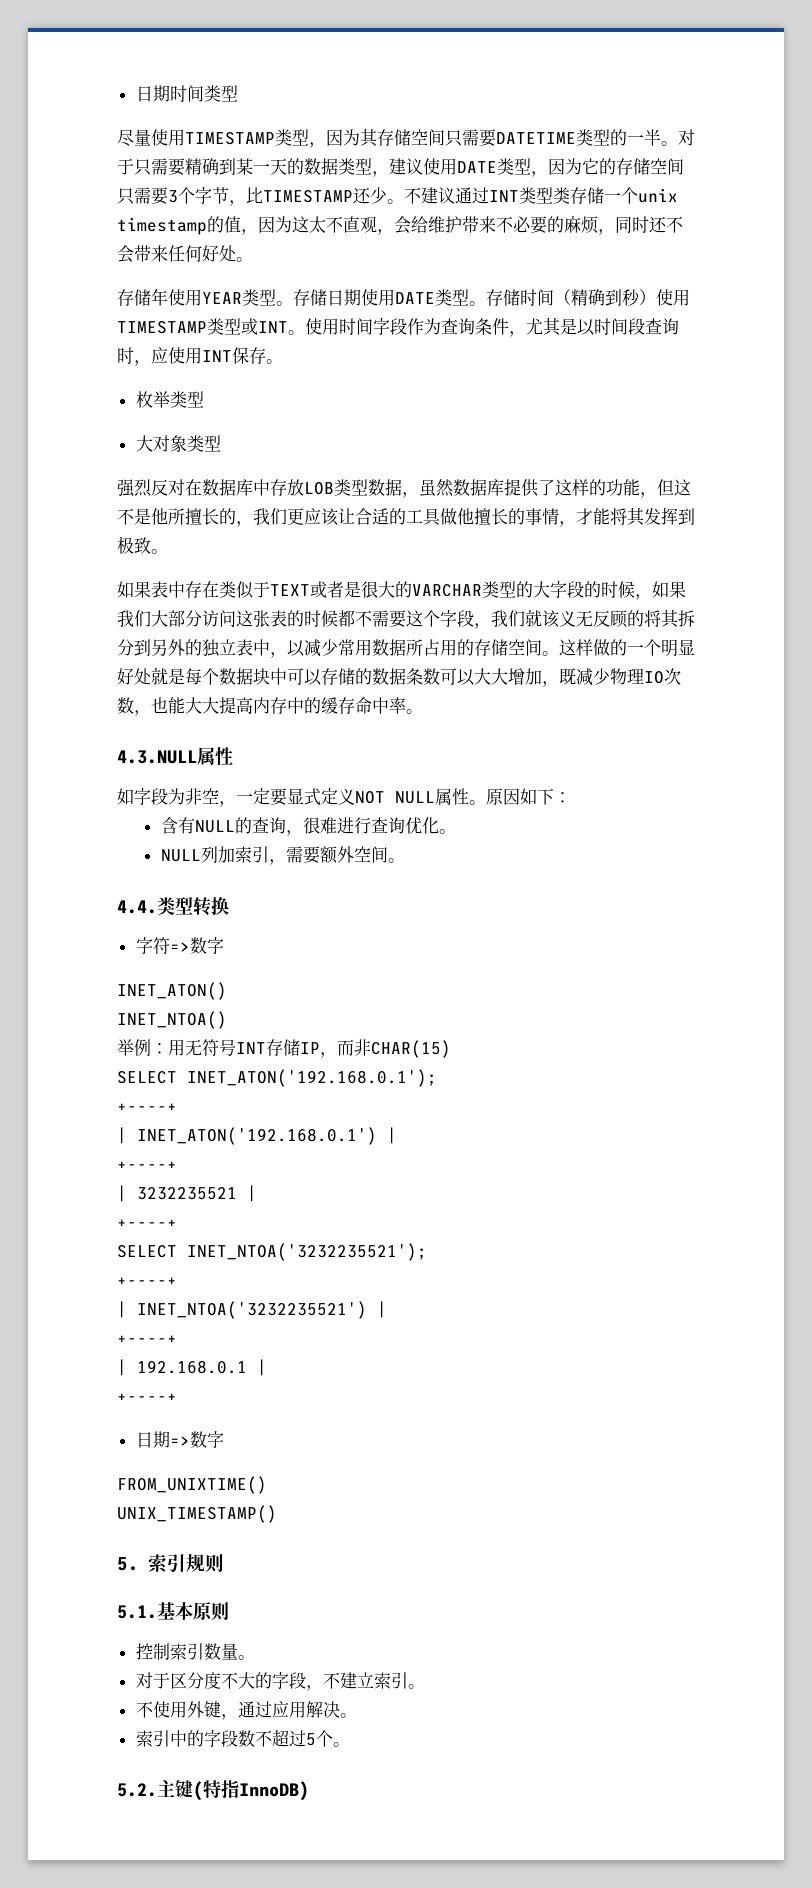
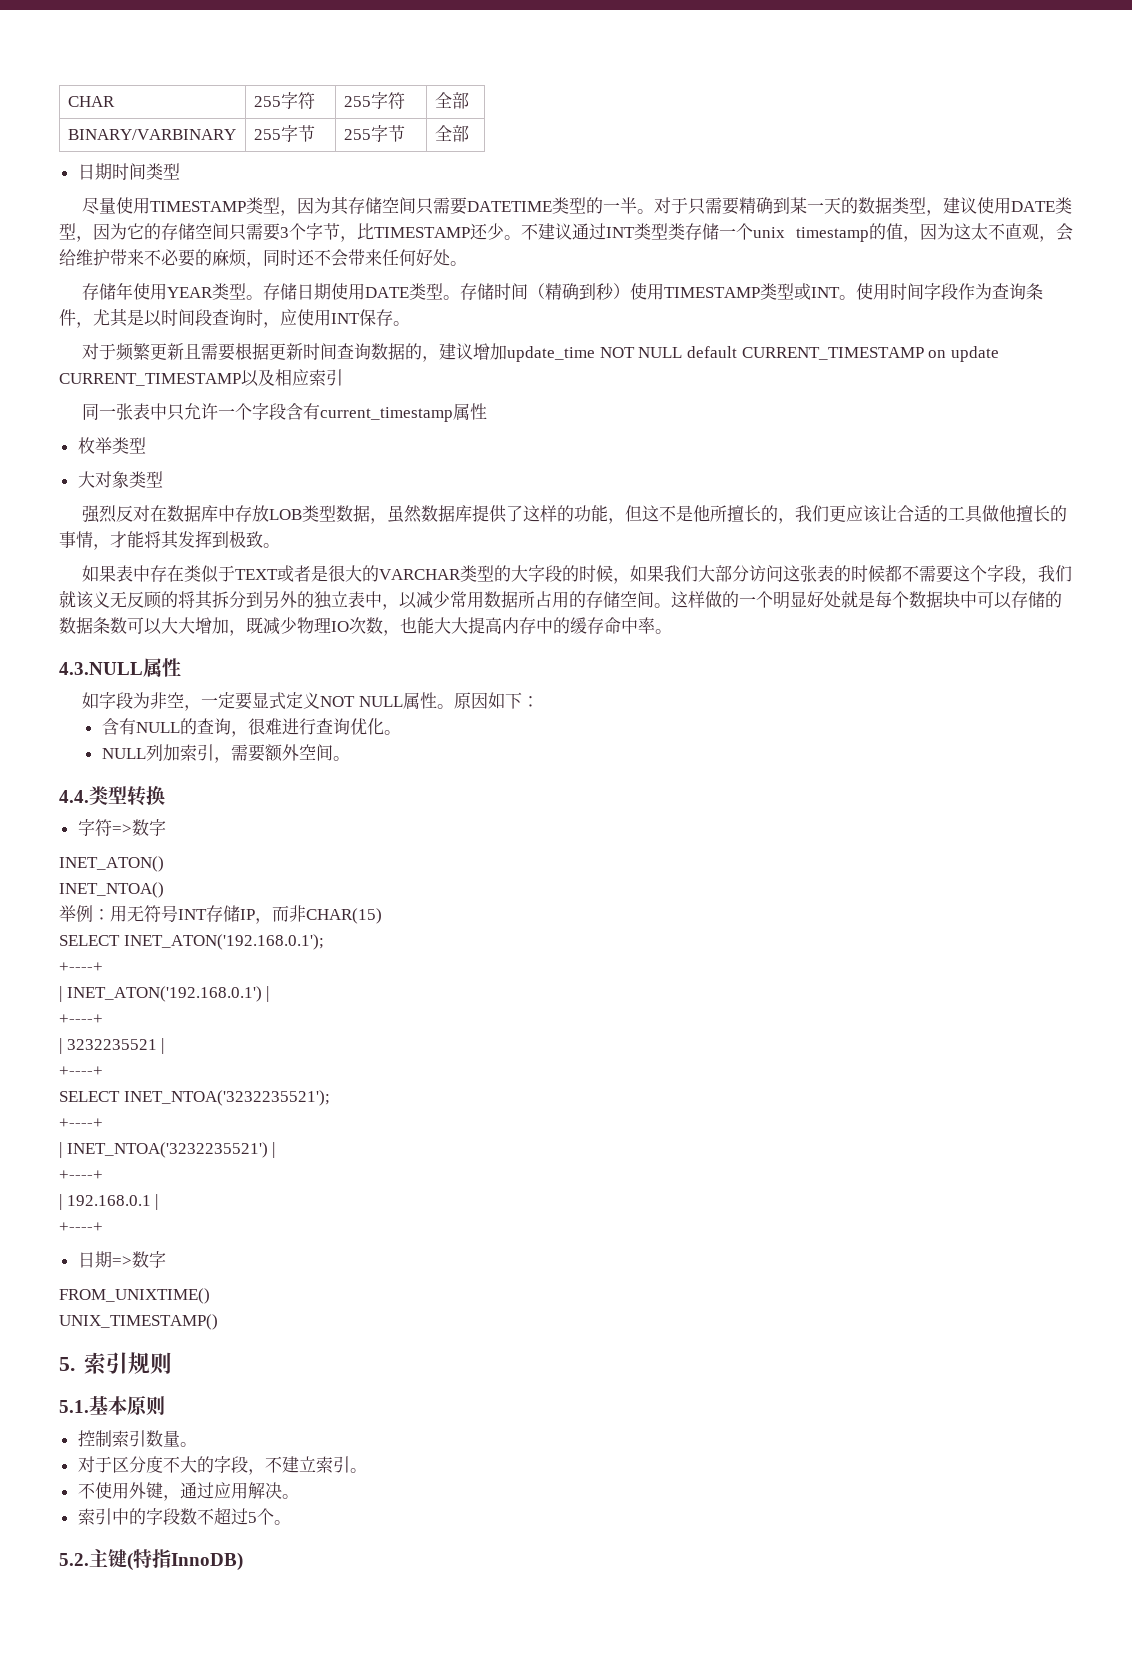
(135, 94) none -> [67,96,115,107] [253,92,315,109] [343,92,405,109] [434,92,469,109] [67,129,236,140] [253,125,315,142] [343,125,405,142] [434,125,469,142] CHAR | 255字符 | 255字符 | 全部 // BINARY/VARBINARY | 255字节 | 255字节 | 全部 //
(283, 361) none -> [82,343,999,362] [59,369,343,387] [82,403,488,422] // 对于频繁更新且需要根据更新时间查询数据的，建议增加update_time NOT NULL default CURRENT_TIMESTAMP on update CURRENT_TIMESTAMP以及相应索引 // 同一张表中只允许一个字段含有current_timestamp属性

